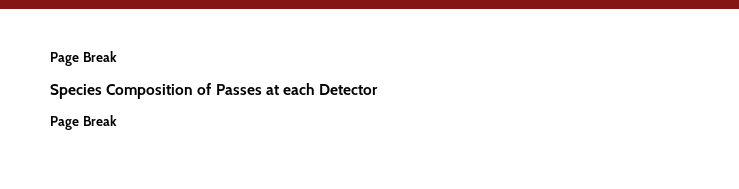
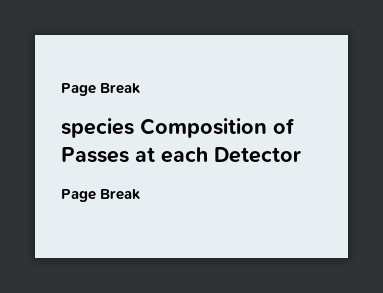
[50,84,102,99] Species -> [61,118,134,138] species

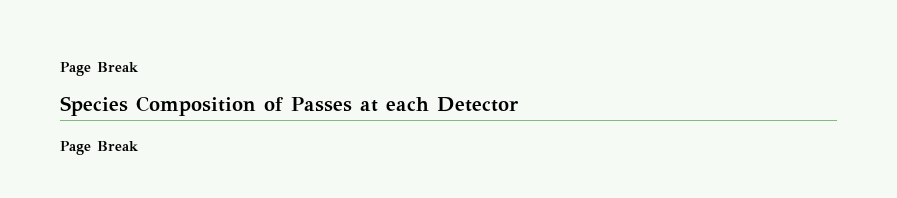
[61,118,134,138] species -> [60,96,128,116] Species

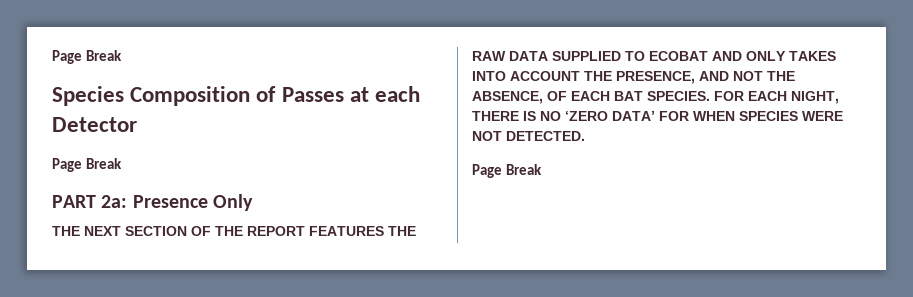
(139, 146) none -> [52,194,254,211] [52,226,416,236] [472,51,836,61] [472,71,795,84] [472,91,839,104] [472,111,843,121] [472,131,585,141] [472,164,543,178] // PART 2a: Presence Only // THE NEXT SECTION OF THE REPORT FEATURES THE RAW DATA SUPPLIED TO ECOBAT AND ONLY TAKES INTO ACCOUNT THE PRESENCE, AND NOT THE ABSENCE, OF EACH BAT SPECIES. FOR EACH NIGHT, THERE IS NO ‘ZERO DATA’ FOR WHEN SPECIES WERE NOT DETECTED. // Page Break

